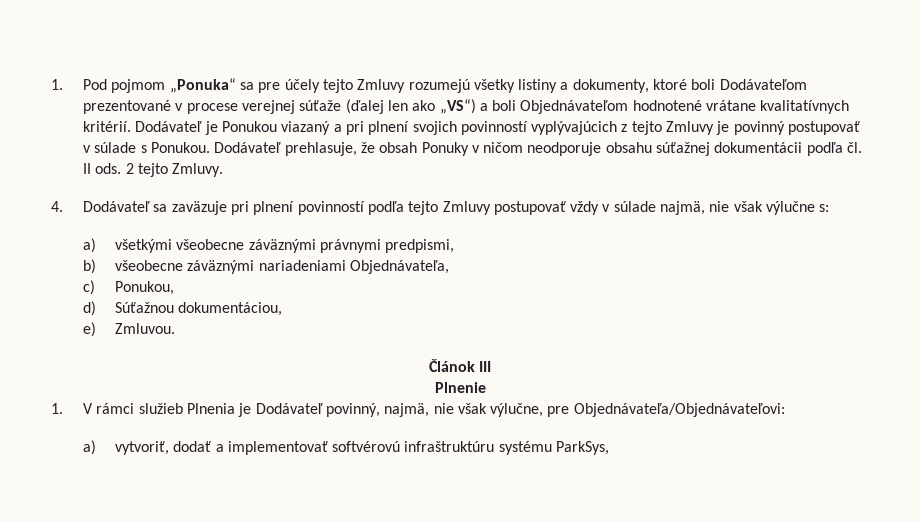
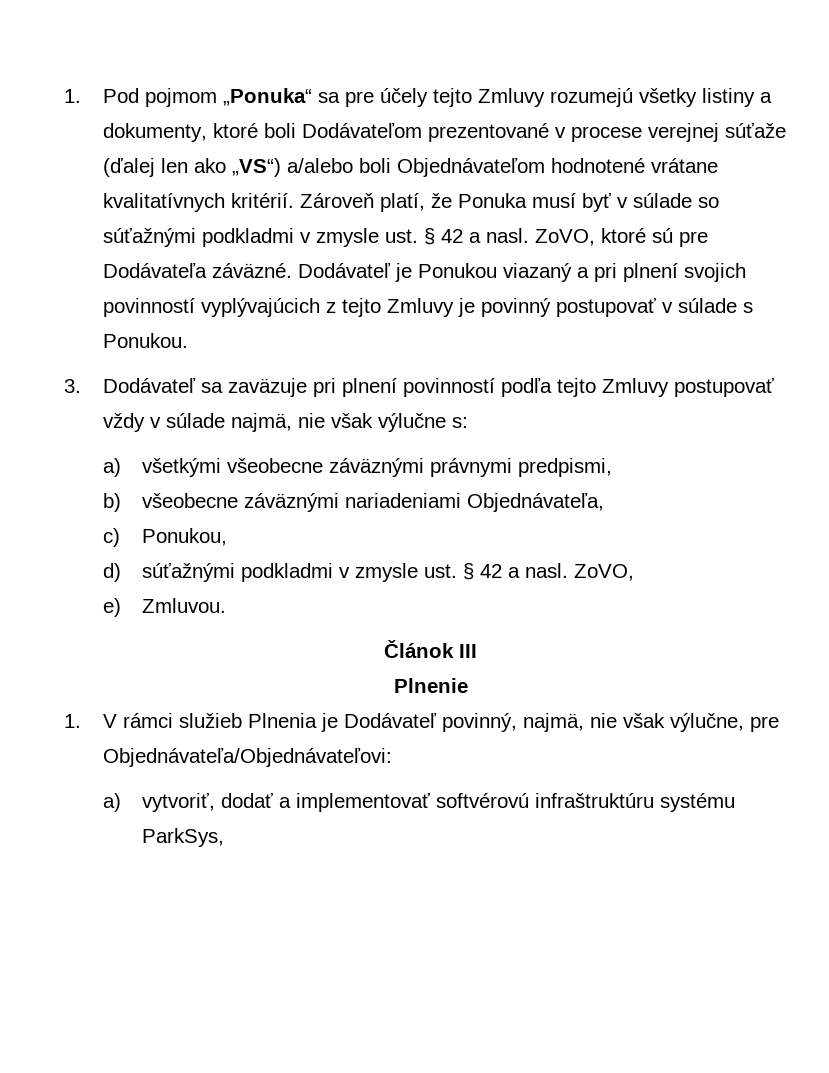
[479,103,488,111] a -> [287,158,354,173] a/alebo
(131, 126) none -> [300,193,720,212] [103,228,709,247] [103,263,293,278] Zároveň platí, že Ponuka musí byť v súlade so súťažnými podkladmi v zmysle ust. § 42 a nasl. ZoVO, ktoré sú pre Dodávateľa záväzné.
[214,142,863,156] [82,163,224,177] [51,201,63,212] Dodávateľ prehlasuje, že obsah Ponuky v ničom neodporuje obsahu súťažnej dokumentácii podľa čl. II ods. 2 tejto Zmluvy. // 4. -> [64,379,81,393] // 3.
[114,302,283,316] Súťažnou dokumentáciou, -> [142,563,635,582] súťažnými podkladmi v zmysle ust. § 42 a nasl. ZoVO,

